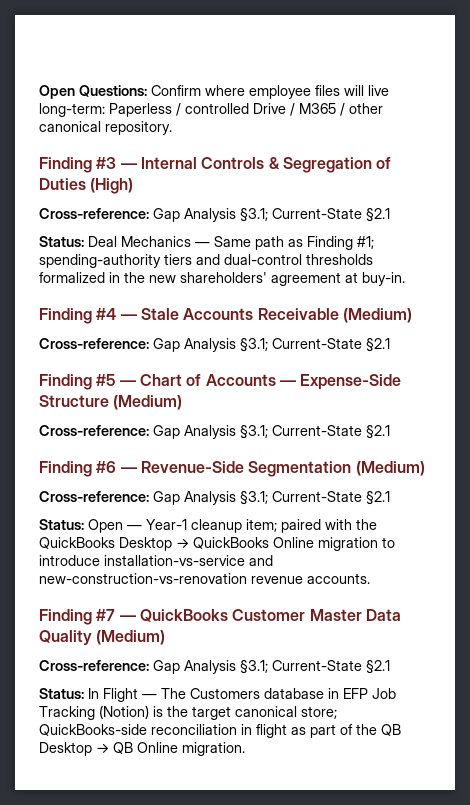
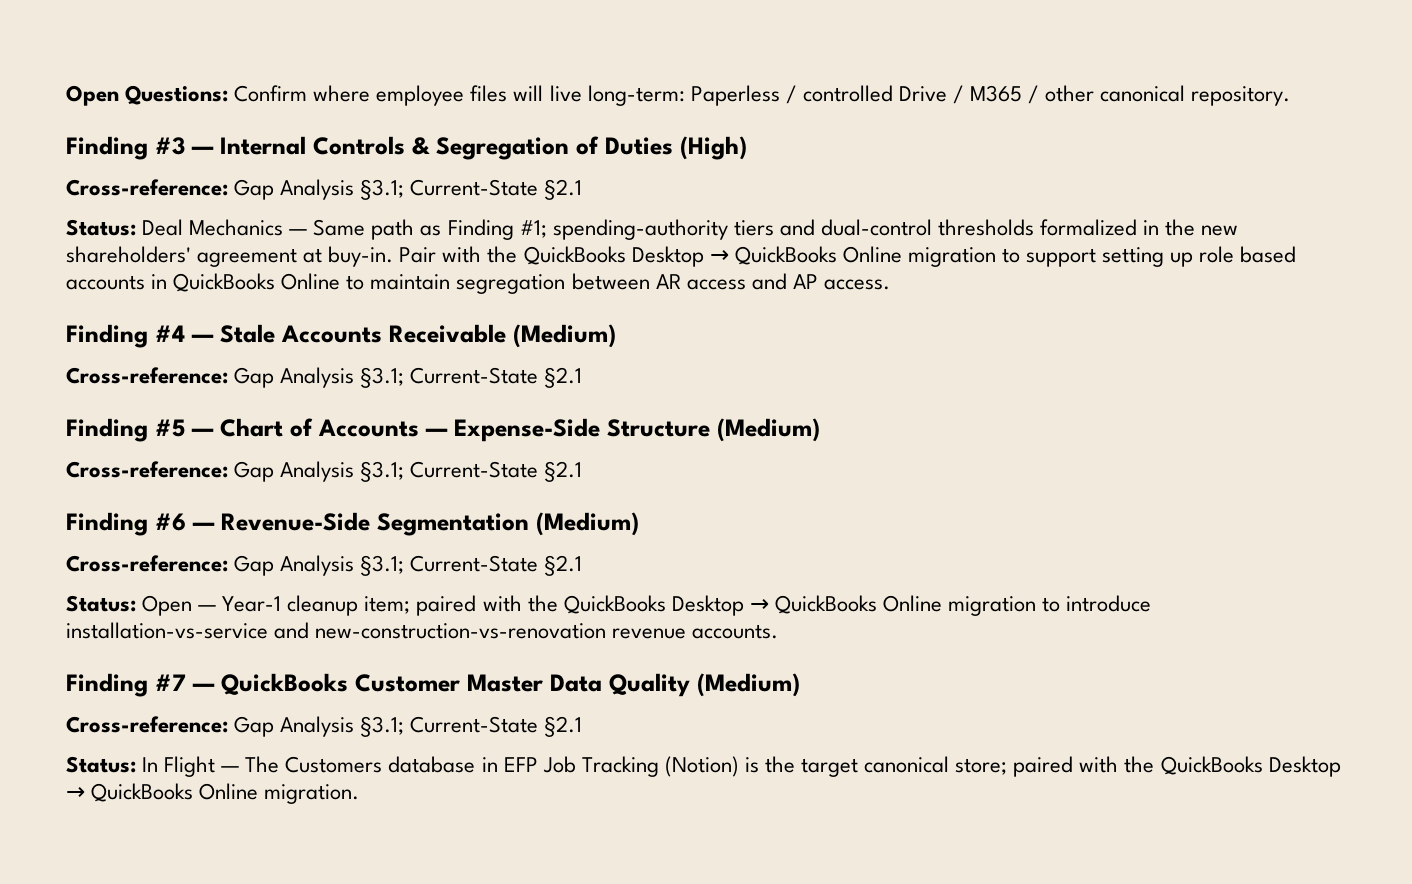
(405, 279) none -> [399,246,1297,267] [66,273,890,294] Pair with the QuickBooks Desktop → QuickBooks Online migration to support setting up role based accounts in QuickBooks Online to maintain segregation between AR access and AP access.
[39,724,401,738] [39,742,133,756] QuickBooks-side reconciliation in flight as part of the QB Desktop → QB -> [1013,756,1341,777] [66,783,194,802] paired with the QuickBooks Desktop → QuickBooks

